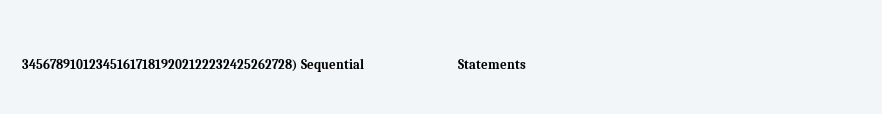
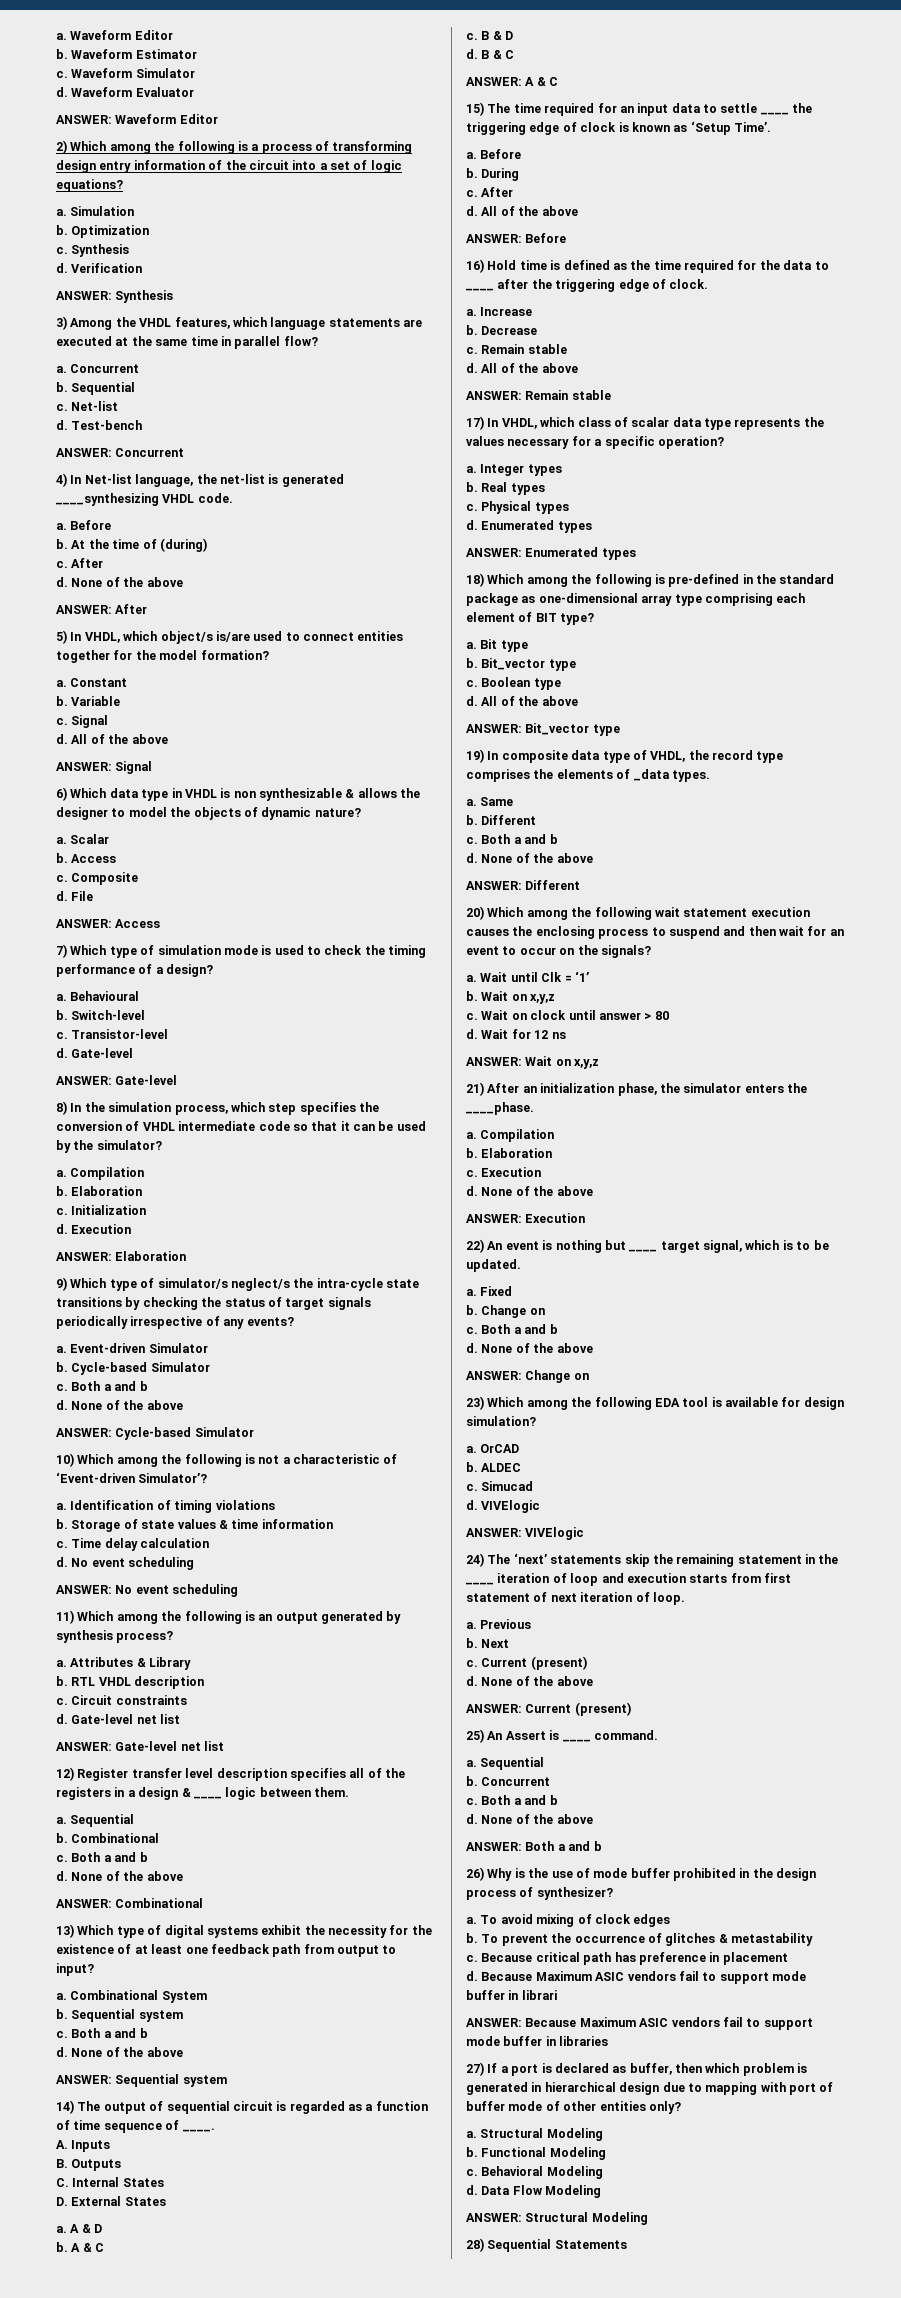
[22,58,297,72] 3456789101234516171819202122232425262728) -> [56,30,173,40] [56,49,197,59] [56,68,195,78] [56,87,194,97] [56,114,218,124] [56,140,413,154] [56,160,402,173] [56,179,123,192] [56,206,135,216] [56,225,150,238] [56,244,130,257] [56,263,143,273] [56,290,174,303] [56,316,422,330] [56,336,318,349] [56,364,140,373] [56,382,136,395] [56,401,119,411] [56,420,143,430] [56,448,185,457] [56,473,344,487] [56,493,233,506] [56,520,112,530] [56,538,207,552] [56,558,104,568] [56,577,183,587] [56,604,148,614] [56,630,404,644] [56,650,269,663] [56,678,128,687] [56,696,121,706] [56,715,109,728] [56,734,168,744] [56,761,153,774] [56,787,421,801] [56,807,361,820] [56,834,110,844] [56,853,117,863] [56,872,139,885] [56,891,94,901] [56,919,161,928] [56,944,427,958] [56,964,214,977] [56,991,140,1001] [56,1010,146,1020] [56,1029,169,1039] [56,1048,134,1058] [56,1075,178,1085] [56,1101,379,1115] [56,1121,426,1131] [56,1140,162,1153] [56,1167,145,1180] [56,1186,143,1196] [56,1205,147,1215] [56,1224,132,1234] [56,1251,187,1261] [56,1277,419,1291] [56,1297,371,1310] [56,1316,294,1329] [56,1343,208,1353] [56,1362,210,1375] [56,1381,148,1391] [56,1400,183,1410] [56,1427,254,1440] [56,1453,398,1467] [56,1472,208,1483] [56,1500,275,1513] [56,1519,333,1532] [56,1538,210,1551] [56,1557,195,1570] [56,1584,239,1597] [56,1610,402,1624] [56,1630,174,1643] [56,1657,192,1670] [56,1676,205,1689] [56,1695,187,1705] [56,1714,181,1724] [56,1741,225,1751] [56,1767,405,1781] [56,1787,349,1800] [56,1814,135,1827] [56,1833,160,1843] [56,1852,148,1862] [56,1871,183,1881] [56,1898,204,1908] [56,1924,432,1938] [56,1944,397,1957] [56,1963,94,1976] [56,1990,207,2003] [56,2009,183,2022] [56,2028,148,2038] [56,2047,183,2057] [56,2074,227,2087] [56,2100,428,2114] [56,2120,215,2133] [56,2140,111,2152] [56,2159,122,2171] [56,2177,164,2187] [56,2196,166,2206] [56,2224,103,2233] [56,2242,105,2252] [466,31,514,40] [466,49,515,59] [466,77,559,86] [466,102,813,116] [466,121,771,135] [466,149,522,159] [466,168,520,181] [466,187,514,197] [466,206,578,216] [466,233,567,243] [466,259,829,273] [466,279,709,292] [466,307,533,316] [466,325,538,335] [466,344,567,354] [466,363,578,373] [466,390,611,400] [466,416,824,430] [466,436,724,449] [466,464,562,476] [466,482,545,495] [466,501,569,514] [466,520,592,533] [466,547,636,560] [466,573,835,587] [466,593,806,606] [466,612,595,625] [466,639,528,652] [466,658,576,671] [466,677,561,690] [466,696,578,706] [466,723,620,736] [466,749,784,763] [466,769,710,782] [466,797,514,806] [466,815,537,825] [466,834,558,844] [466,853,593,863] [466,880,581,890] [466,906,810,920] [466,926,844,939] [466,945,651,958] [466,971,589,982] [466,991,556,1004] [466,1010,669,1020] [466,1029,566,1039] [466,1056,600,1069] [466,1082,807,1096] [466,1102,534,1115] [466,1129,555,1142] [466,1148,553,1158] [466,1167,542,1177] [466,1186,593,1196] [466,1213,586,1223] [466,1239,829,1253] [466,1259,521,1272] [466,1286,513,1296] [466,1305,545,1318] [466,1324,558,1334] [466,1343,593,1353] [466,1370,589,1383] [466,1396,844,1410] [466,1416,536,1426] [466,1444,520,1453] [466,1462,522,1472] [466,1481,534,1491] [466,1500,541,1513] [466,1527,585,1540] [466,1553,839,1567] [466,1573,791,1586] [466,1592,685,1605] [466,1619,532,1629] [466,1638,510,1648] [466,1656,587,1670] [466,1676,593,1686] [466,1702,631,1716] [466,1729,658,1743] [466,1757,545,1770] [466,1776,551,1786] [466,1795,558,1805] [466,1814,593,1824] [466,1841,602,1851] [466,1867,817,1881] [466,1887,613,1900] [466,1914,671,1927] [466,1933,813,1946] [466,1952,788,1965] [466,1971,806,1984] [466,1990,557,2000] [466,2017,813,2030] [466,2036,609,2046] [466,2062,808,2076] [466,2082,834,2095] [466,2101,681,2114] [466,2128,603,2141] [466,2147,606,2160] [466,2166,603,2179] [466,2185,602,2198] [466,2212,648,2225] [466,2238,484,2252] a. Waveform Editor // b. Waveform Estimator // c. Waveform Simulator // d. Waveform Evaluator // ANSWER: Waveform Editor // 2) Which among the following is a process of transforming design entry information of the circuit into a set of logic equations? // a. Simulation // b. Optimization // c. Synthesis // d. Verification // ANSWER: Synthesis // 3) Among the VHDL features, which language statements are executed at the same time in parallel flow? // a. Concurrent // b. Sequential // c. Net-list // d. Test-bench // ANSWER: Concurrent // 4) In Net-list language, the net-list is generated ____synthesizing VHDL code. // a. Before // b. At the time of (during) // c. After // d. None of the above // ANSWER: After // 5) In VHDL, which object/s is/are used to connect entities together for the model formation? // a. Constant // b. Variable // c. Signal // d. All of the above // ANSWER: Signal // 6) Which data type in VHDL is non synthesizable & allows the designer to model the objects of dynamic nature? // a. Scalar // b. Access // c. Composite // d. File // ANSWER: Access // 7) Which type of simulation mode is used to check the timing performance of a design? // a. Behavioural // b. Switch-level // c. Transistor-level // d. Gate-level // ANSWER: Gate-level // 8) In the simulation process, which step specifies the conversion of VHDL intermediate code so that it can be used by the simulator? // a. Compilation // b. Elaboration // c. Initialization // d. Execution // ANSWER: Elaboration // 9) Which type of simulator/s neglect/s the intra-cycle state transitions by checking the status of target signals periodically irrespective of any events? // a. Event-driven Simulator // b. Cycle-based Simulator // c. Both a and b // d. None of the above // ANSWER: Cycle-based Simulator // 10) Which among the following is not a characteristic of ‘Event-driven Simulator’? // a. Identification of timing violations // b. Storage of state values & time information // c. Time delay calculation // d. No event scheduling // ANSWER: No event scheduling // 11) Which among the following is an output generated by synthesis process? // a. Attributes & Library // b. RTL VHDL description // c. Circuit constraints // d. Gate-level net list // ANSWER: Gate-level net list // 12) Register transfer level description specifies all of the registers in a design & ____ logic between them. // a. Sequential // b. Combinational // c. Both a and b // d. None of the above // ANSWER: Combinational // 13) Which type of digital systems exhibit the necessity for the existence of at least one feedback path from output to input? // a. Combinational System // b. Sequential system // c. Both a and b // d. None of the above // ANSWER: Sequential system // 14) The output of sequential circuit is regarded as a function of time sequence of ____. // A. Inputs // B. Outputs // C. Internal States // D. External States // a. A & D // b. A & C // c. B & D // d. B & C // ANSWER: A & C // 15) The time required for an input data to settle ____ the triggering edge of clock is known as ‘Setup Time’. // a. Before // b. During // c. After // d. All of the above // ANSWER: Before // 16) Hold time is defined as the time required for the data to ____ after the triggering edge of clock. // a. Increase // b. Decrease // c. Remain stable // d. All of the above // ANSWER: Remain stable // 17) In VHDL, which class of scalar data type represents the values necessary for a specific operation? // a. Integer types // b. Real types // c. Physical types // d. Enumerated types // ANSWER: Enumerated types // 18) Which among the following is pre-defined in the standard package as one-dimensional array type comprising each element of BIT type? // a. Bit type // b. Bit_vector type // c. Boolean type // d. All of the above // ANSWER: Bit_vector type // 19) In composite data type of VHDL, the record type comprises the elements of _data types. // a. Same // b. Different // c. Both a and b // d. None of the above // ANSWER: Different // 20) Which among the following wait statement execution causes the enclosing process to suspend and then wait for an event to occur on the signals? // a. Wait until Clk = ‘1’ // b. Wait on x,y,z // c. Wait on clock until answer > 80 // d. Wait for 12 ns // ANSWER: Wait on x,y,z // 21) After an initialization phase, the simulator enters the ____phase. // a. Compilation // b. Elaboration // c. Execution // d. None of the above // ANSWER: Execution // 22) An event is nothing but ____ target signal, which is to be updated. // a. Fixed // b. Change on // c. Both a and b // d. None of the above // ANSWER: Change on // 23) Which among the following EDA tool is available for design simulation? // a. OrCAD // b. ALDEC // c. Simucad // d. VIVElogic // ANSWER: VIVElogic // 24) The ‘next’ statements skip the remaining statement in the ____ iteration of loop and execution starts from first statement of next iteration of loop. // a. Previous // b. Next // c. Current (present) // d. None of the above // ANSWER: Current (present) // 25) An Assert is ____ command. // a. Sequential // b. Concurrent // c. Both a and b // d. None of the above // ANSWER: Both a and b // 26) Why is the use of mode buffer prohibited in the design process of synthesizer? // a. To avoid mixing of clock edges // b. To prevent the occurrence of glitches & metastability // c. Because critical path has preference in placement // d. Because Maximum ASIC vendors fail to support mode buffer in librari // ANSWER: Because Maximum ASIC vendors fail to support mode buffer in libraries // 27) If a port is declared as buffer, then which problem is generated in hierarchical design due to mapping with port of buffer mode of other entities only? // a. Structural Modeling // b. Functional Modeling // c. Behavioral Modeling // d. Data Flow Modeling // ANSWER: Structural Modeling // 28)

